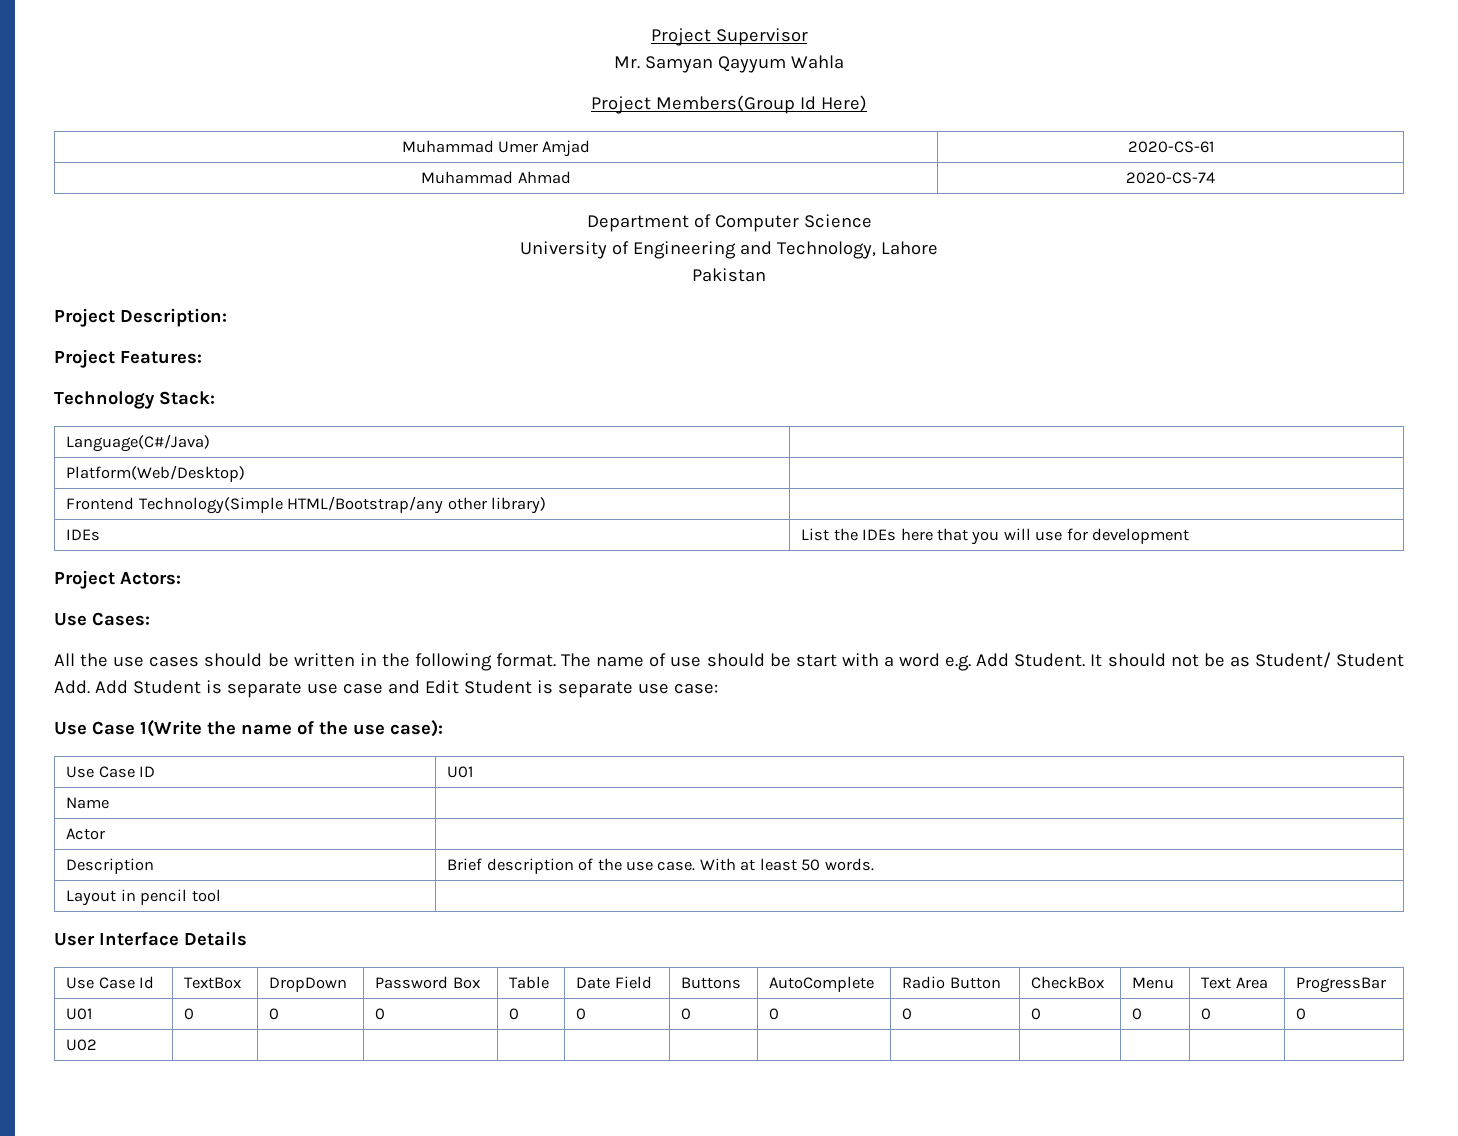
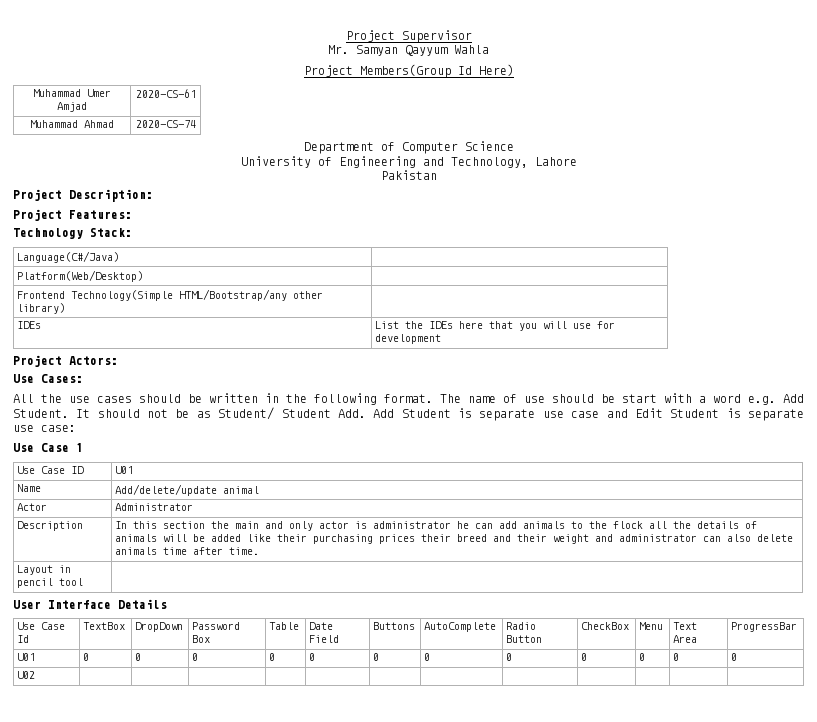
[139,720,443,737] 1(Write the name of the use case): -> [76,443,83,452] 1
(110, 803) none -> [115,484,260,496] Add/delete/update animal
(106, 834) none -> [115,503,194,511] Administrator
[447,858,874,874] Brief description of the use case. With at least 50 words. -> [115,521,758,531] [115,534,794,544] [115,547,260,555] In this section the main and only actor is administrator he can add animals to the flock all the details of animals will be added like their purchasing prices their breed and their weight and administrator can also delete animals time after time.

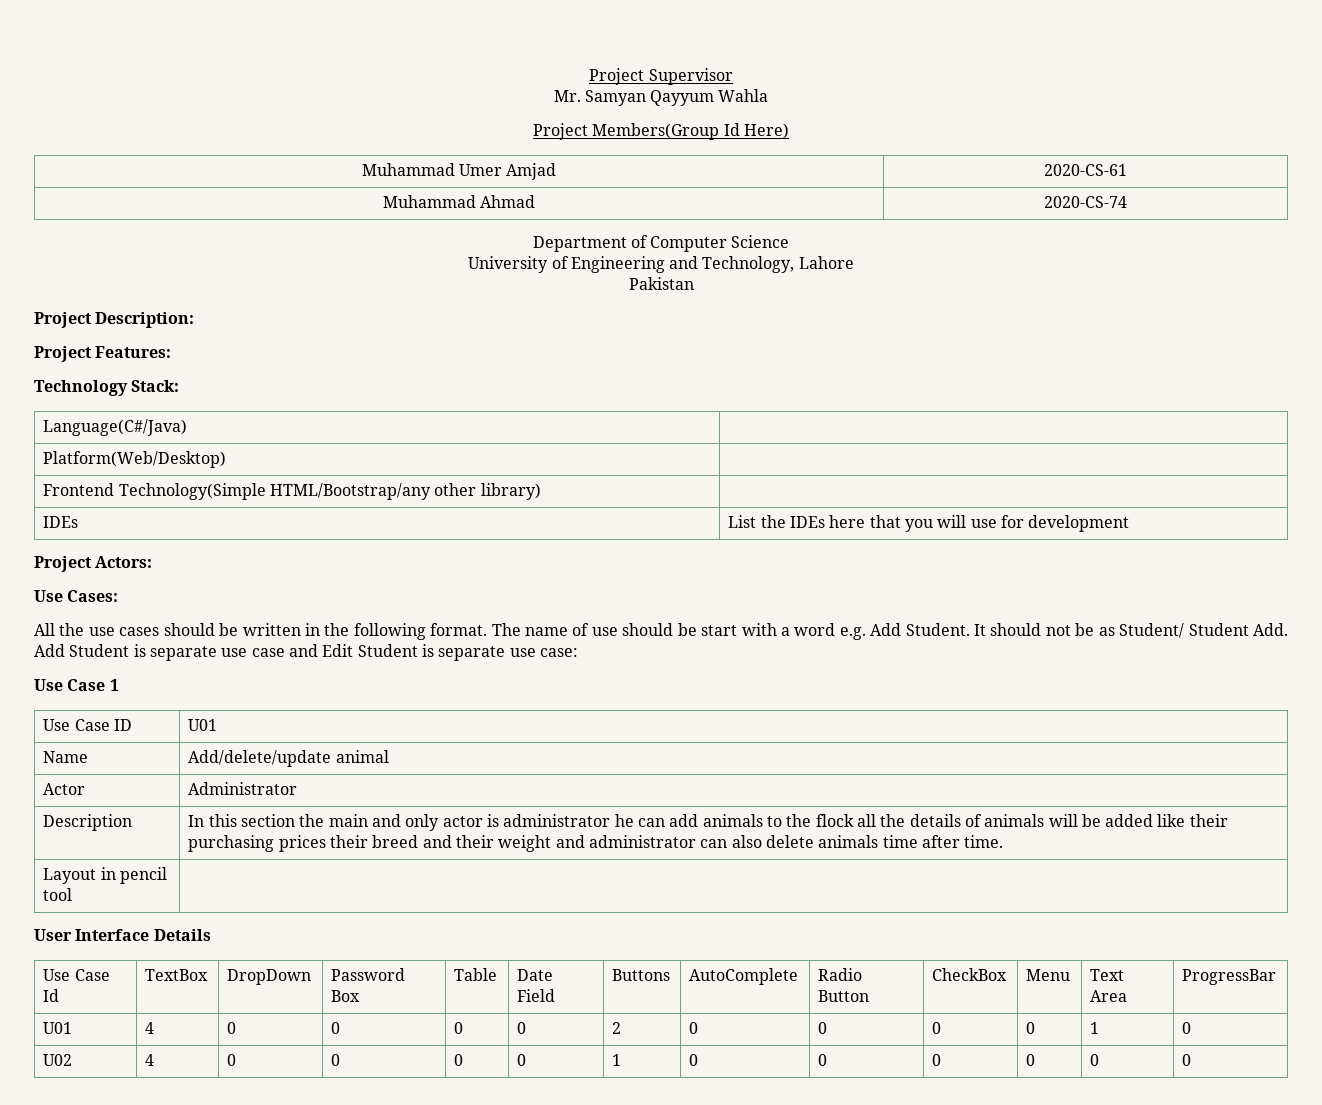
[83,653,90,661] [135,653,142,661] [192,653,199,661] [269,653,276,661] [309,653,316,661] [373,653,380,661] [424,653,431,661] [506,653,513,661] [581,653,588,661] [639,653,646,661] [673,653,680,661] [731,653,738,661] [17,671,36,679] | 0 | 0 | 0 | 0 | 0 | 0 | 0 | 0 | 0 | 0 | 0 | 0 // U02 | | | | | | | | | | | | -> [145,1022,155,1034] [227,1022,237,1034] [331,1022,341,1034] [454,1022,464,1034] [517,1022,527,1034] [612,1022,622,1034] [689,1022,699,1034] [818,1022,828,1034] [932,1022,942,1034] [1026,1022,1036,1034] [1090,1022,1100,1034] [1182,1022,1192,1034] [43,1054,73,1066] [145,1054,155,1066] [227,1054,237,1066] [331,1054,341,1066] [454,1054,464,1066] [517,1054,527,1066] [612,1054,622,1066] [689,1054,699,1066] [818,1054,828,1066] [932,1054,942,1066] [1026,1054,1036,1066] [1090,1054,1100,1066] [1182,1054,1192,1066] | 4 | 0 | 0 | 0 | 0 | 2 | 0 | 0 | 0 | 0 | 1 | 0 // U02 | 4 | 0 | 0 | 0 | 0 | 1 | 0 | 0 | 0 | 0 | 0 | 0

